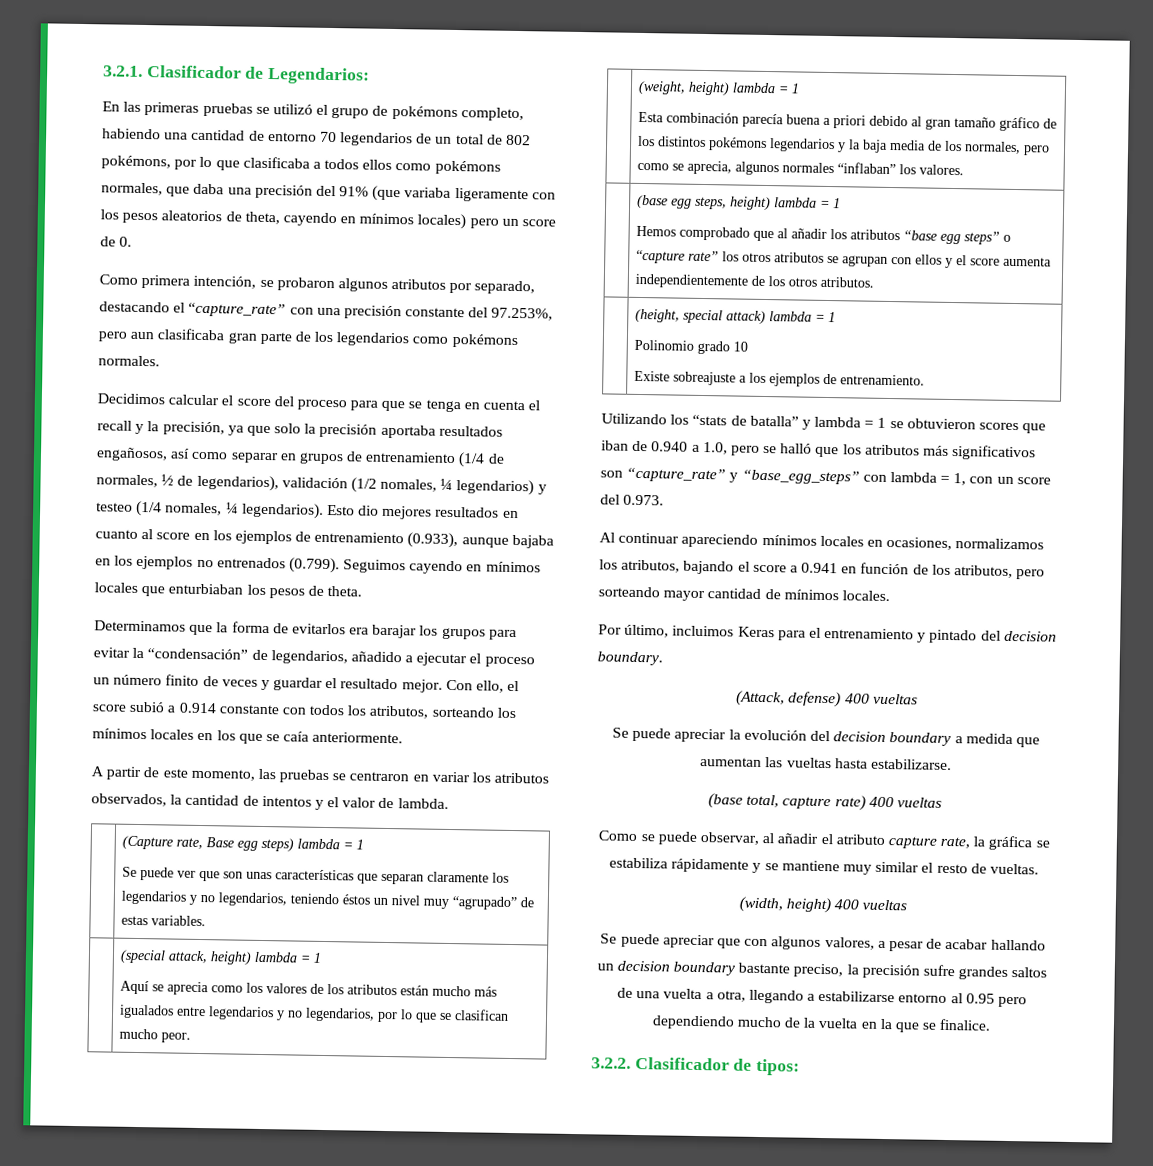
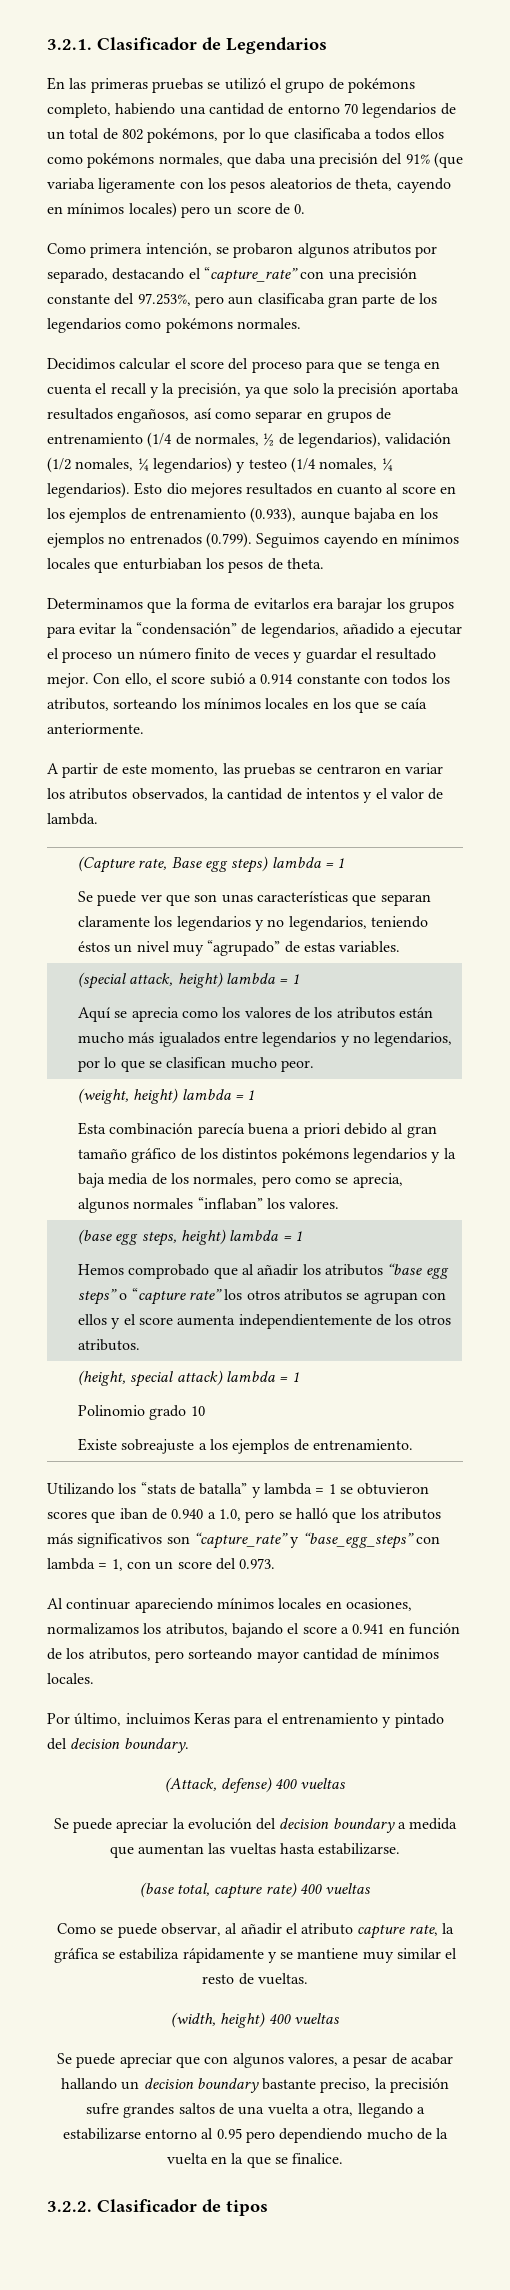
[267,66,371,85] Legendarios: -> [226,37,327,54] Legendarios
[756,1058,801,1076] tipos: -> [226,2200,268,2216] tipos

